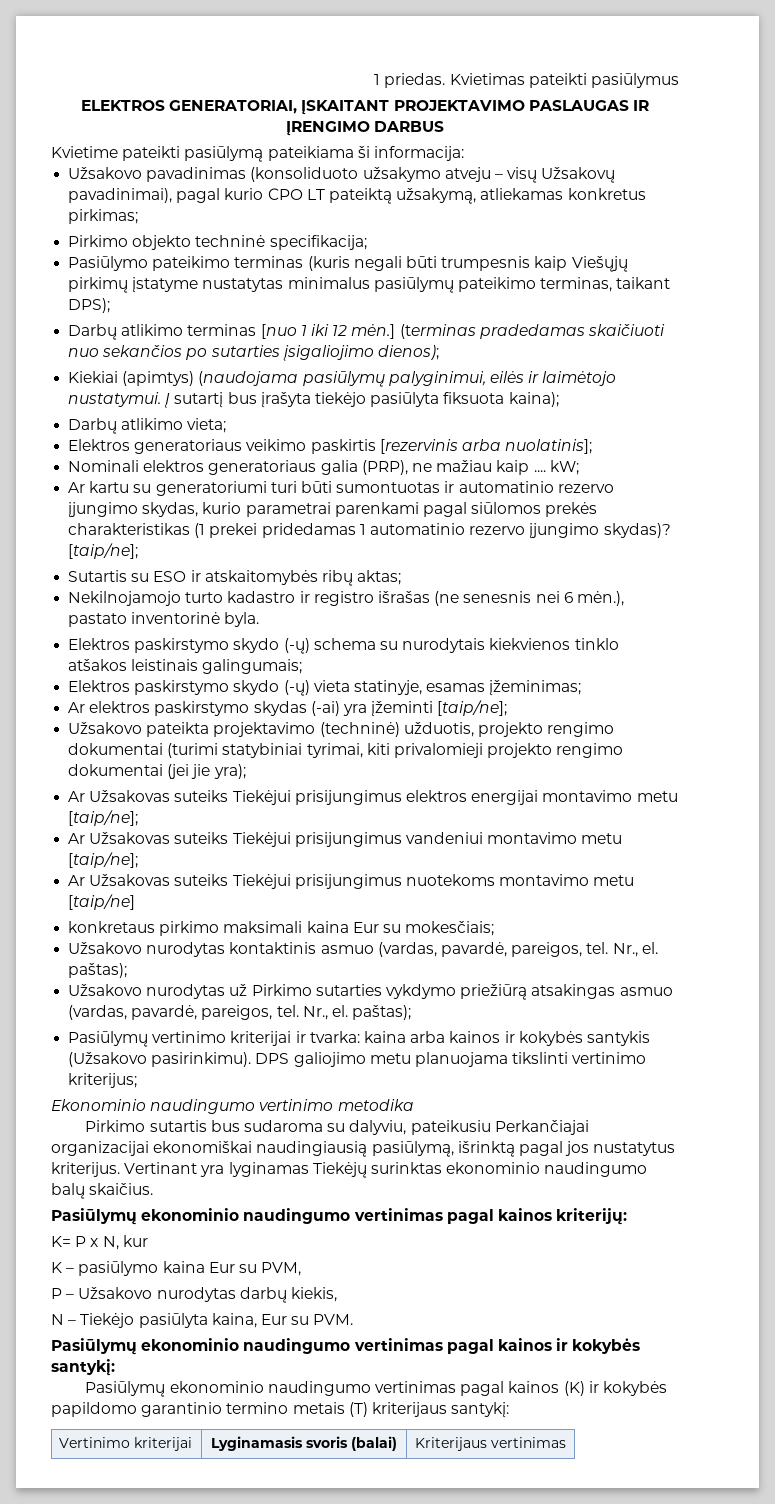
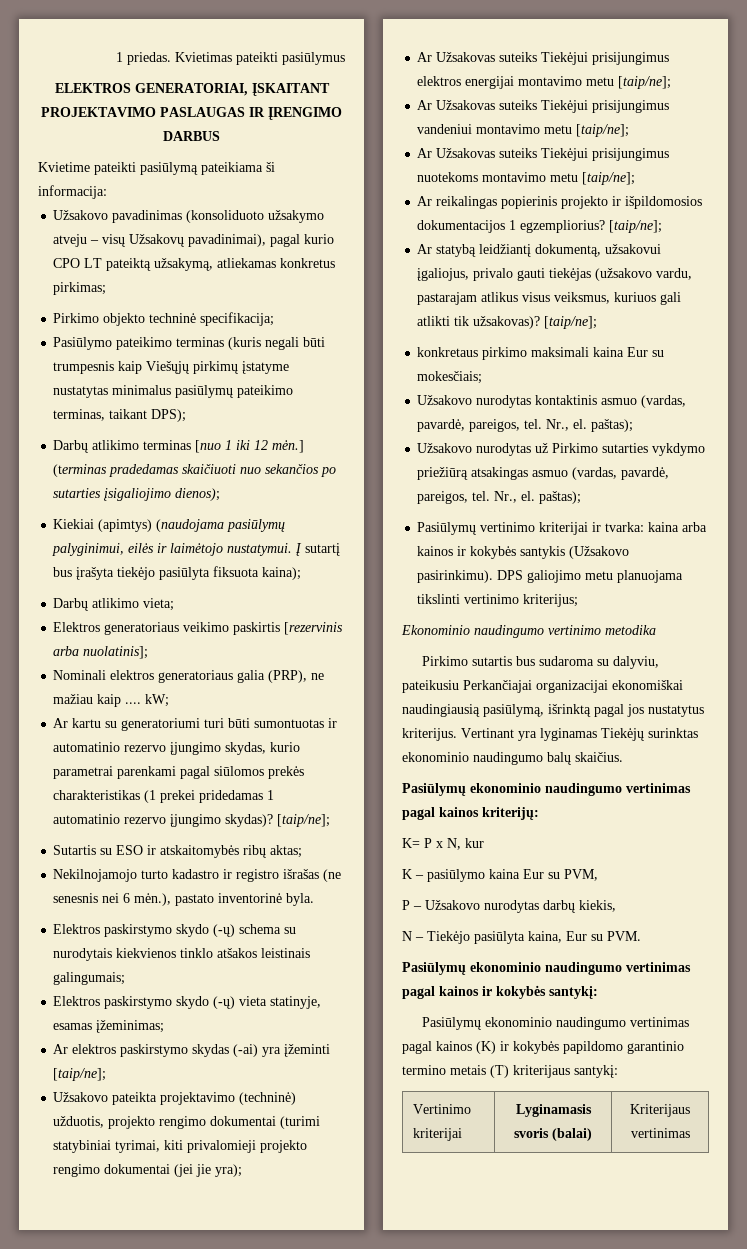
[68,894,136,910] [taip/ne] -> [582,172,636,185] [417,196,703,209] [417,220,663,233] [417,244,662,257] [417,268,693,281] [417,292,682,305] [417,316,598,329] [taip/ne]; // Ar reikalingas popierinis projekto ir išpildomosios dokumentacijos 1 egzempliorius? [taip/ne]; // Ar statybą leidžiantį dokumentą, užsakovui įgaliojus, privalo gauti tiekėjas (užsakovo vardu, pastarajam atlikus visus veiksmus, kuriuos gali atlikti tik užsakovas)? [taip/ne];

